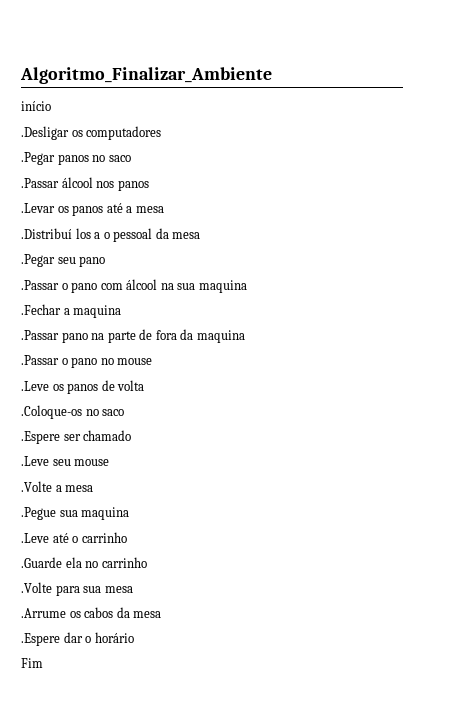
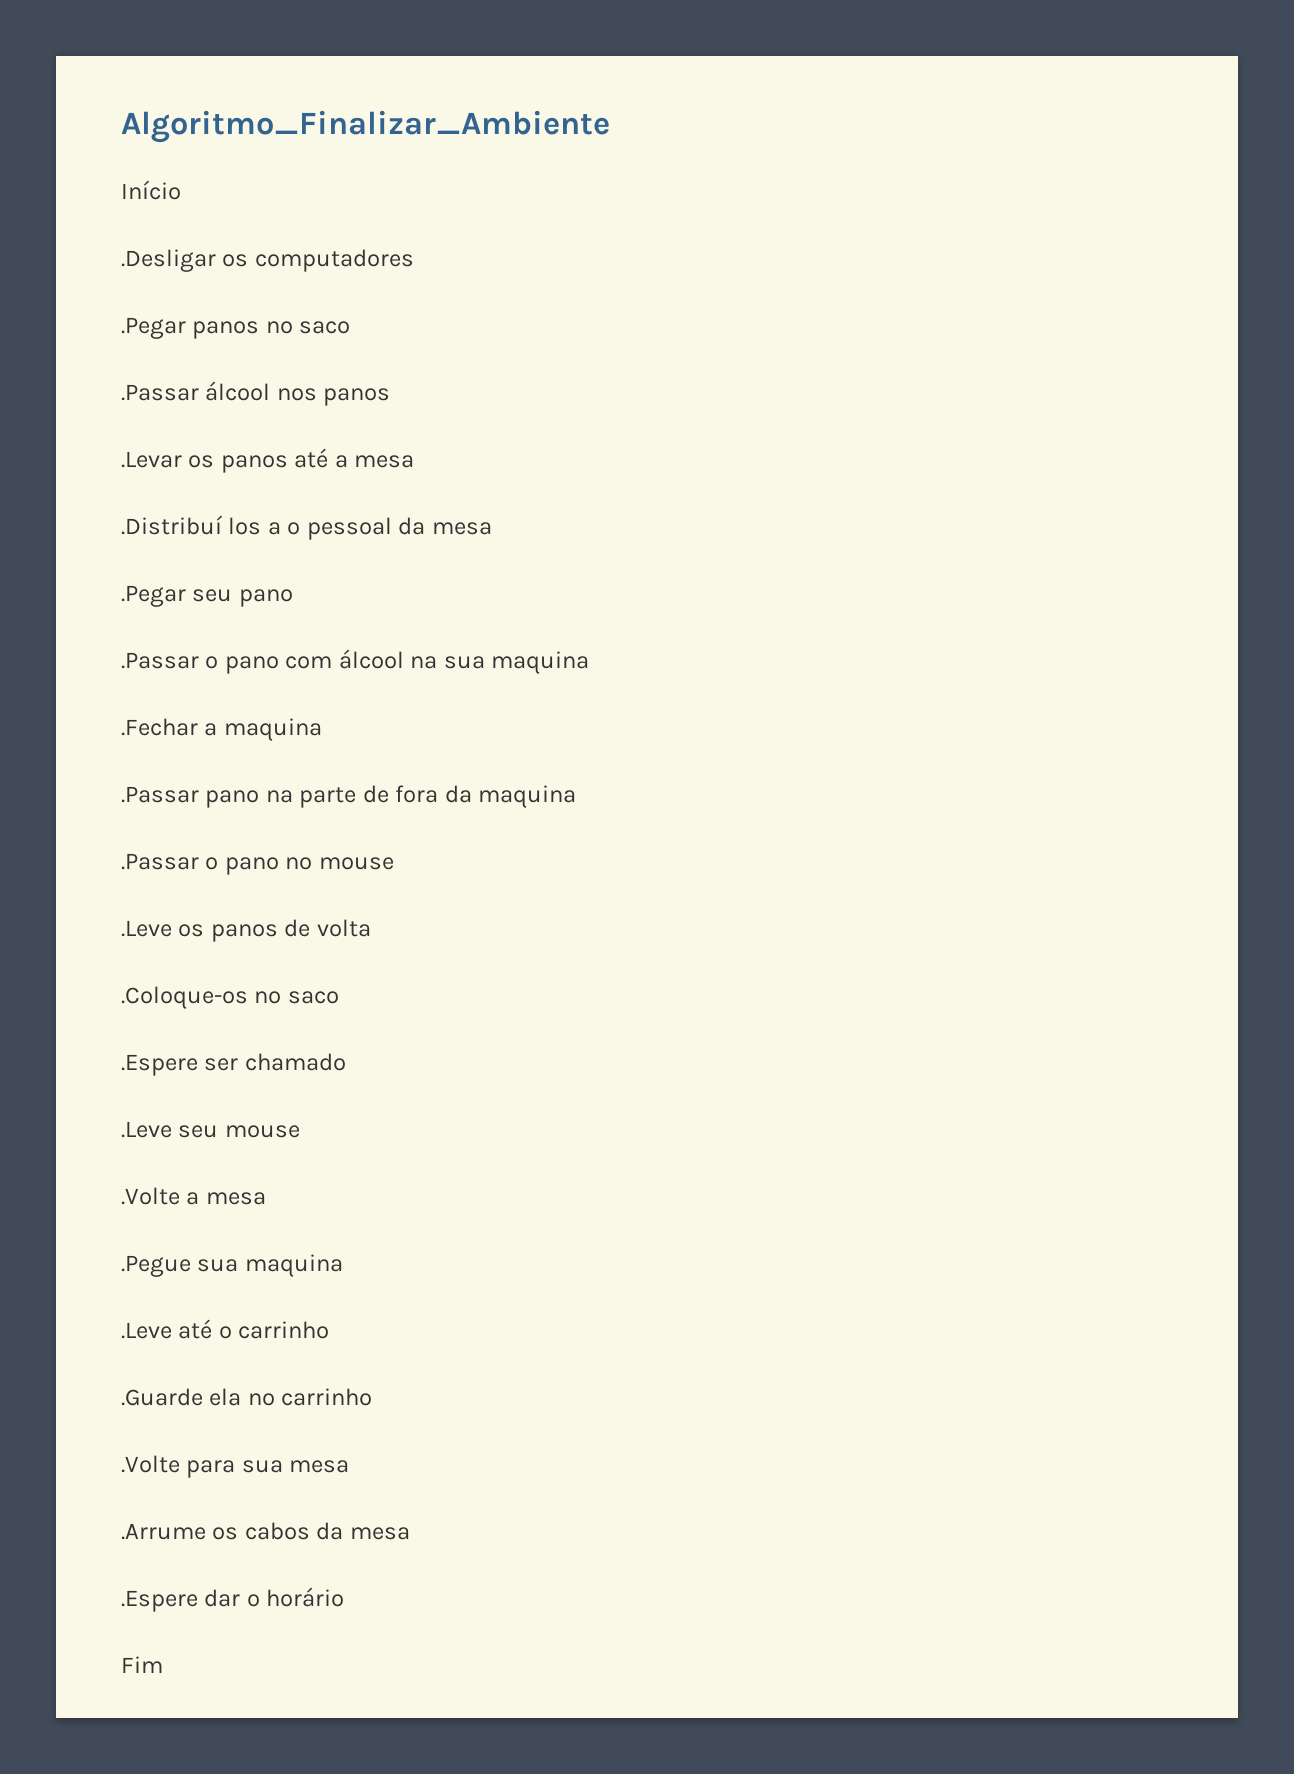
[21,101,51,111] início -> [121,180,181,200] Início

